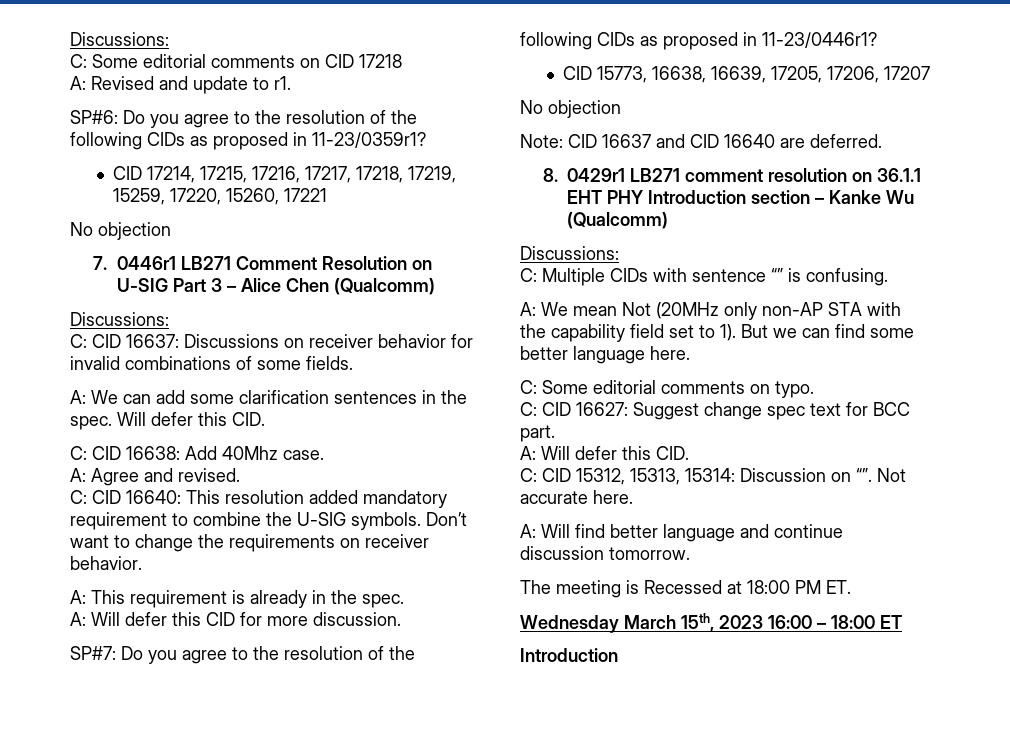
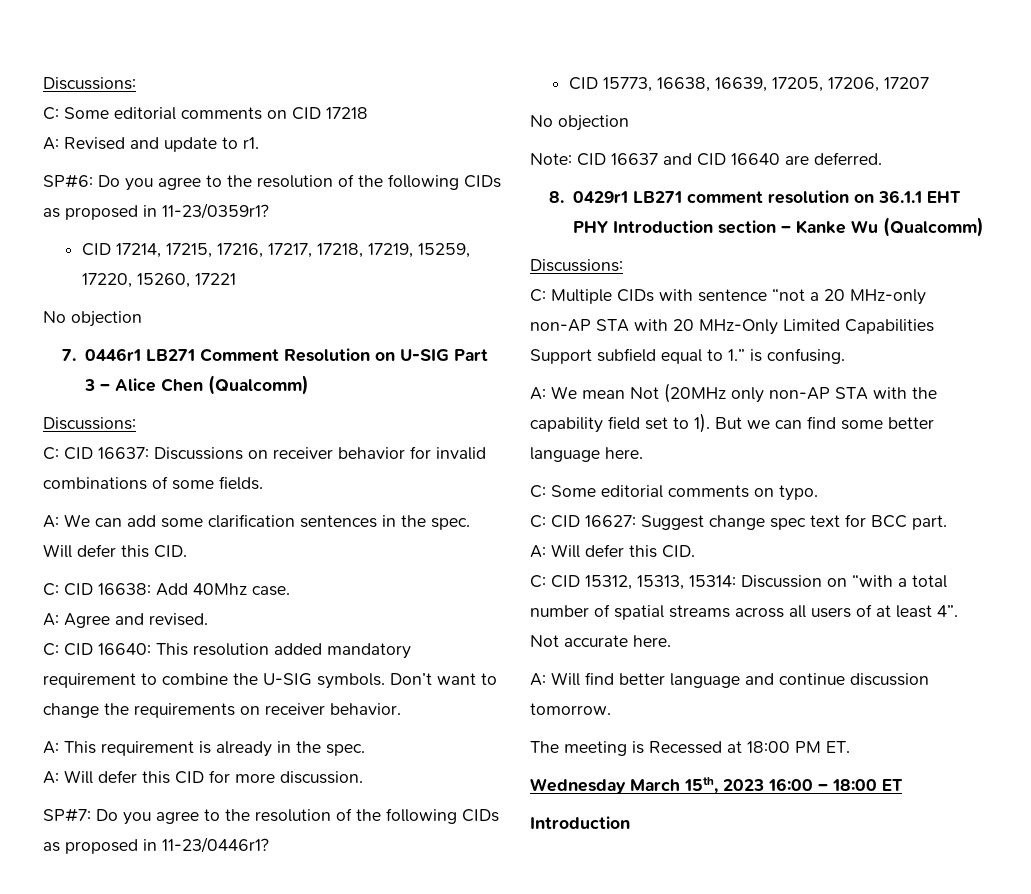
[771,268,783,282] “” -> [772,288,926,305] [530,319,934,335] [530,348,745,364] “not a 20 MHz-only non-AP STA with 20 MHz-Only Limited Capabilities Support subfield equal to 1.”
[856,468,872,482] “”. -> [852,574,947,588] [530,604,958,620] “with a total number of spatial streams across all users of at least 4”.

